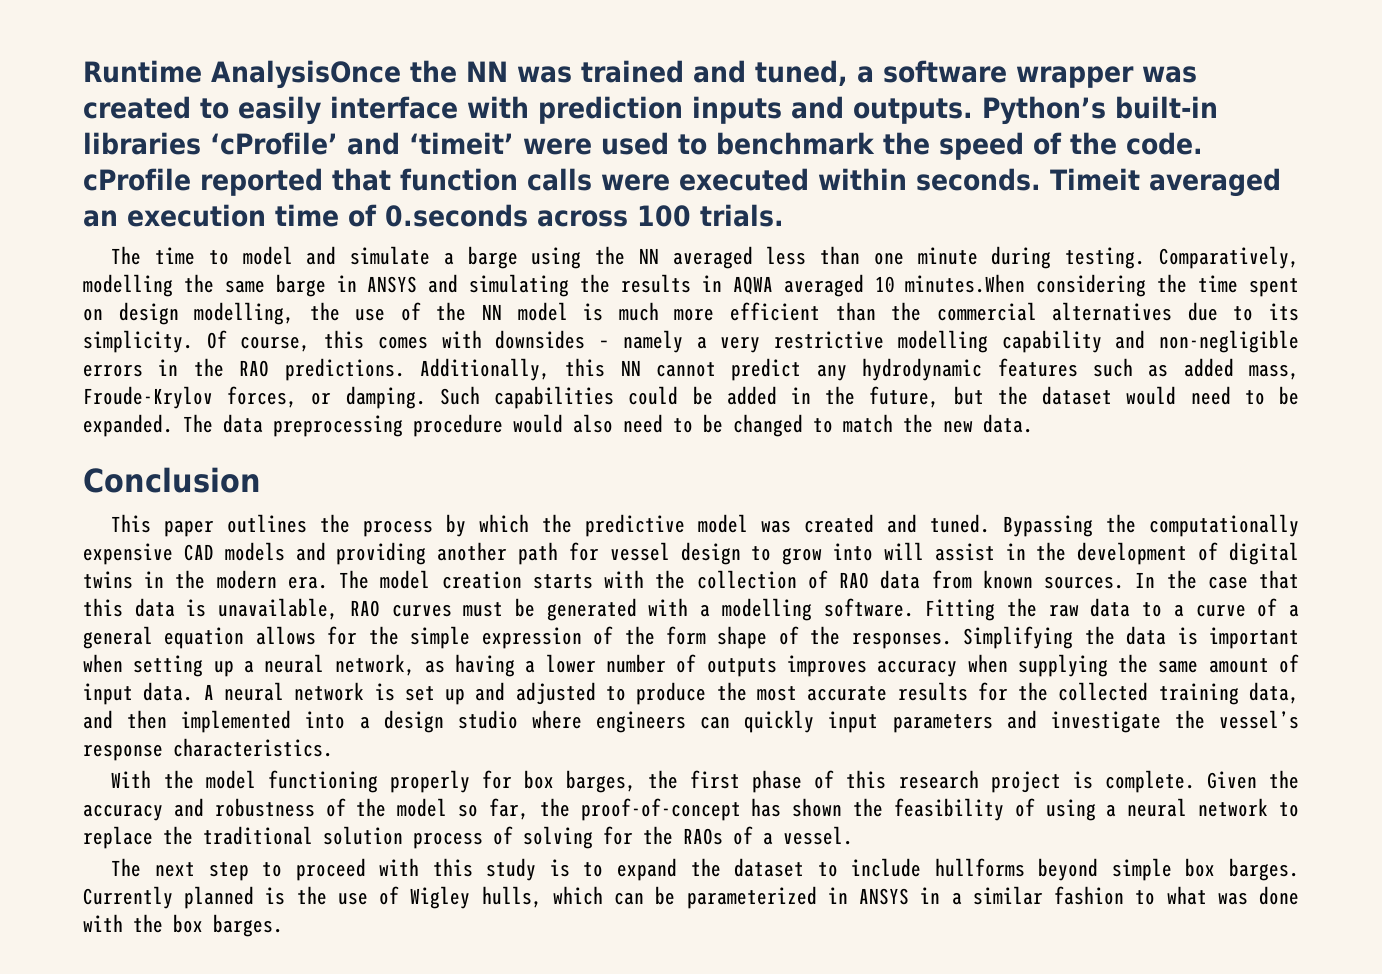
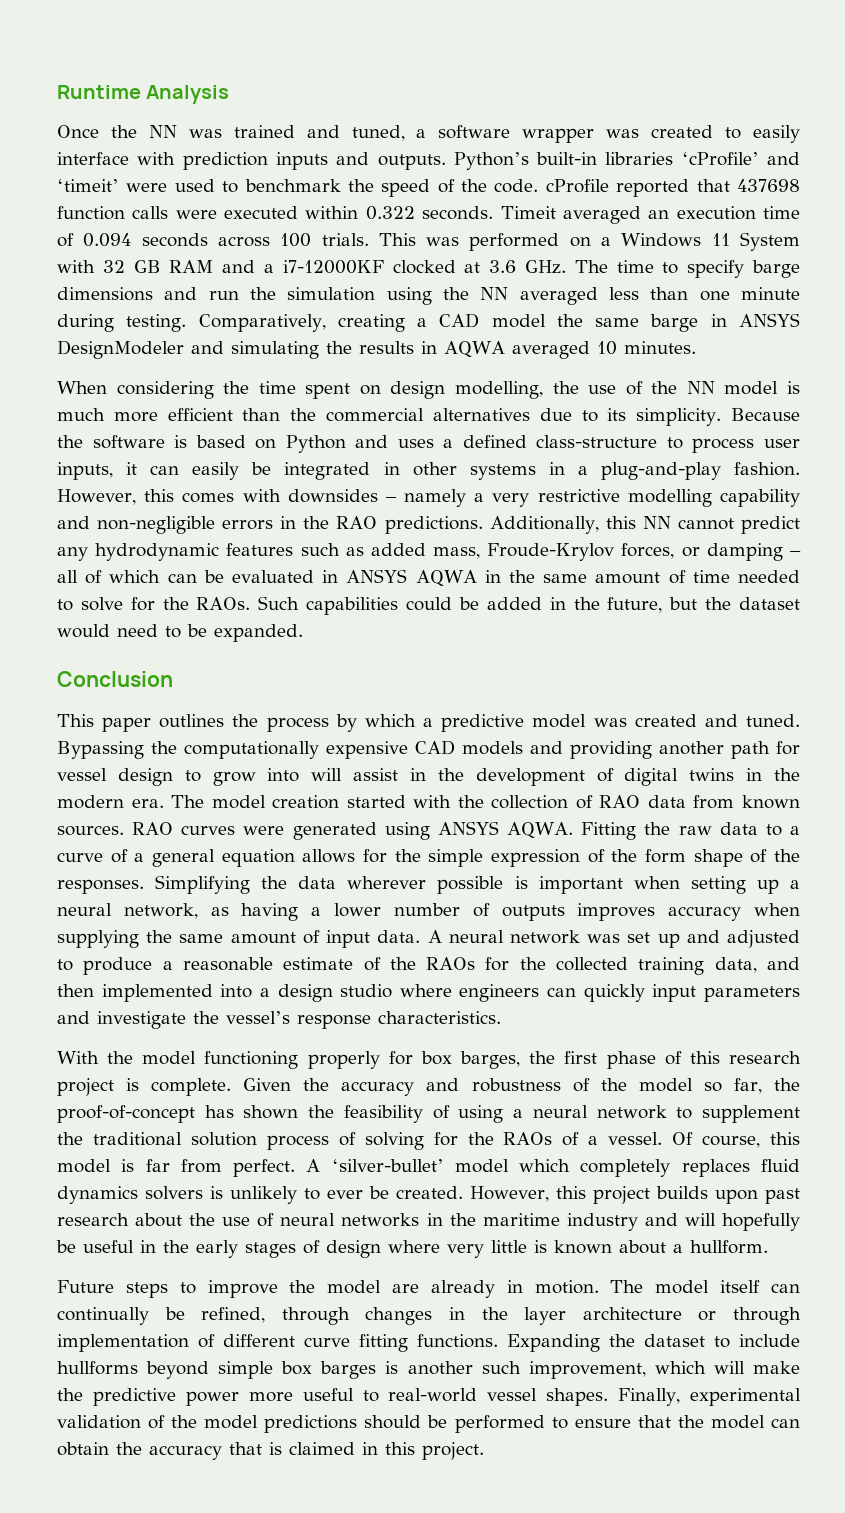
[211,60,401,89] AnalysisOnce -> [146,85,230,104] [57,125,99,138] Analysis // Once
(391, 179) none -> [736,179,800,192] 437698
(907, 179) none -> [365,206,415,220] 0.322
[385,204,528,227] 0.seconds -> [83,233,208,247] 0.094 seconds
[111,246,518,269] // The time to model and simulate a barge -> [378,232,800,251] [57,260,800,278] [57,287,376,301] This was performed on a Windows 11 System with 32 GB RAM and a i7-12000KF clocked at 3.6 GHz. The time to specify barge dimensions and run the simulation
[83,274,173,297] modelling -> [337,313,546,332] creating a CAD model
(418, 284) none -> [57,340,184,359] DesignModeler
[905,274,1026,293] minutes.When -> [623,341,696,354] [57,381,107,394] minutes. // When
[206,330,311,352] Of course, -> [731,408,801,421] [57,435,801,453] [57,462,800,480] [57,489,136,505] Because the software is based on Python and uses a defined class-structure to process user inputs, it can easily be integrated in other systems in a plug-and-play fashion. However,
[345,386,426,409] damping. -> [706,543,801,561] [57,569,801,587] [57,597,251,611] damping – all of which can be evaluated in ANSYS AQWA in the same amount of time needed to solve for the RAOs.
[183,414,1033,437] The data preprocessing procedure would also need to be changed to match the new data. -> (303, 633) none
[542,514,573,533] the -> [423,718,434,727] a
[532,574,593,589] starts -> [346,795,406,808] started
[1135,570,1299,589] [83,598,914,621] In the case that this data is unavailable, RAO curves must be generated with a modelling software. -> [132,821,574,840] RAO curves were generated using ANSYS AQWA.
(1167, 635) none -> [347,876,504,894] wherever possible
[374,683,395,701] is -> [587,934,621,943] was
[716,682,968,701] the most accurate results -> [162,957,476,971] a reasonable estimate of the RAOs
[83,826,153,849] replace -> [702,1105,801,1123] supplement
[111,858,677,881] // The next step to proceed with this study is to expand -> [672,1132,801,1148] [57,1159,800,1177] [57,1186,800,1204] [57,1213,801,1231] [56,1240,768,1258] [57,1280,800,1298] [57,1307,802,1325] [57,1334,600,1352] Of course, this model is far from perfect. A ‘silver-bullet’ model which completely replaces fluid dynamics solvers is unlikely to ever be created. However, this project builds upon past research about the use of neural networks in the maritime industry and will hopefully be useful in the early stages of design where very little is known about a hullform. // Future steps to improve the model are already in motion. The model itself can continually be refined, through changes in the layer architecture or through implementation of different curve fitting functions. Expanding
[1228,858,1299,881] [83,886,1299,909] [83,914,283,937] barges. Currently planned is the use of Wigley hulls, which can be parameterized in ANSYS in a similar fashion to what was done with the box barges. -> [320,1361,800,1379] [57,1388,801,1406] [57,1415,801,1433] [57,1442,484,1460] barges is another such improvement, which will make the predictive power more useful to real-world vessel shapes. Finally, experimental validation of the model predictions should be performed to ensure that the model can obtain the accuracy that is claimed in this project.

